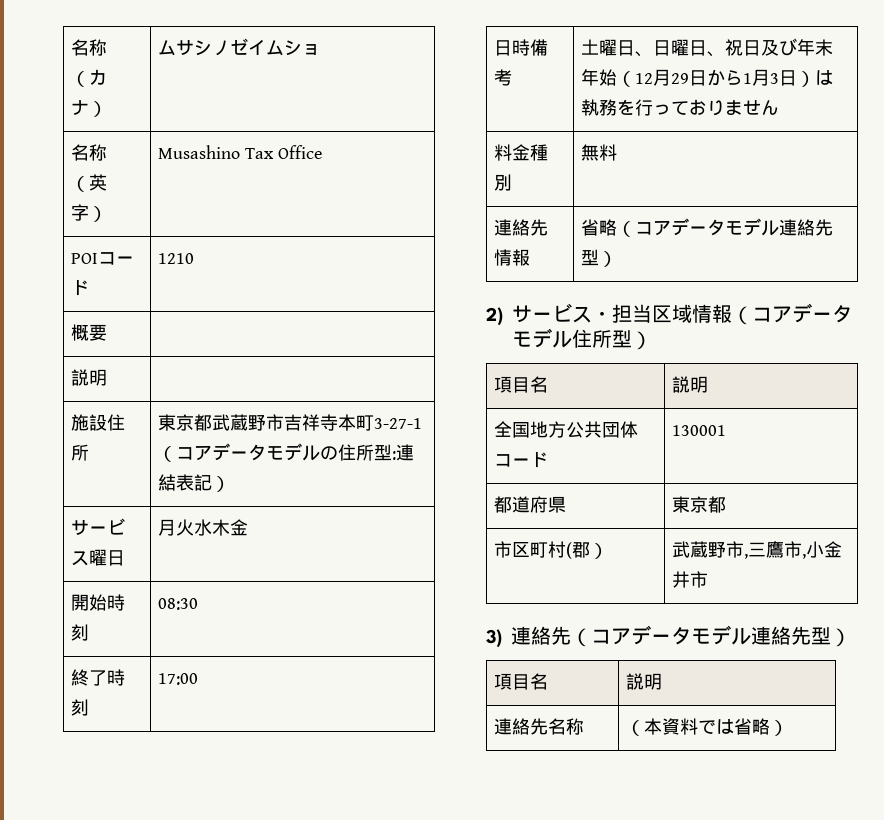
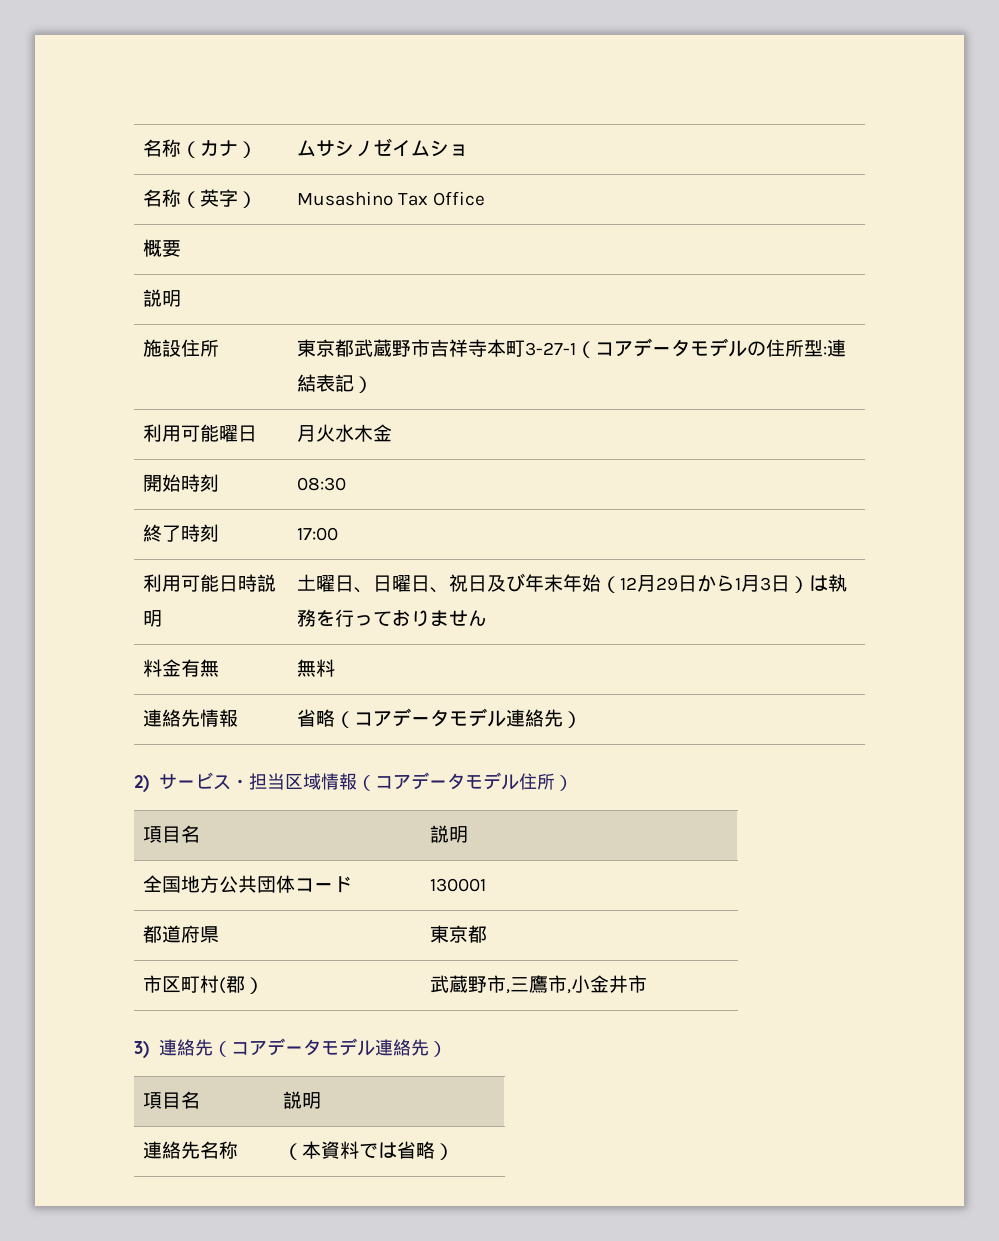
[71,252,135,265] [71,280,90,296] [158,253,195,264] // POIコード | 1210 -> (486, 198) none
[71,518,126,535] [71,551,90,566] サービス -> [143,424,220,442] 利用可能
[494,39,549,56] [494,69,513,86] 日時備考 -> [143,574,277,592] [143,610,163,627] 利用可能日時説明
[530,144,549,161] [494,174,513,191] 種別 -> [181,659,220,677] 有無
[581,249,600,266] 型 -> (564, 718) none
[612,330,632,348] 型 -> (555, 781) none
[811,627,831,645] 型 -> (429, 1047) none

